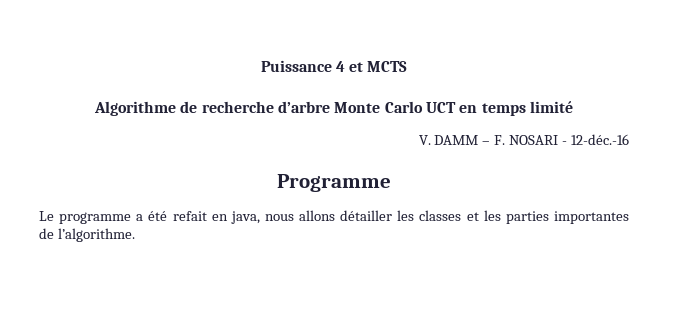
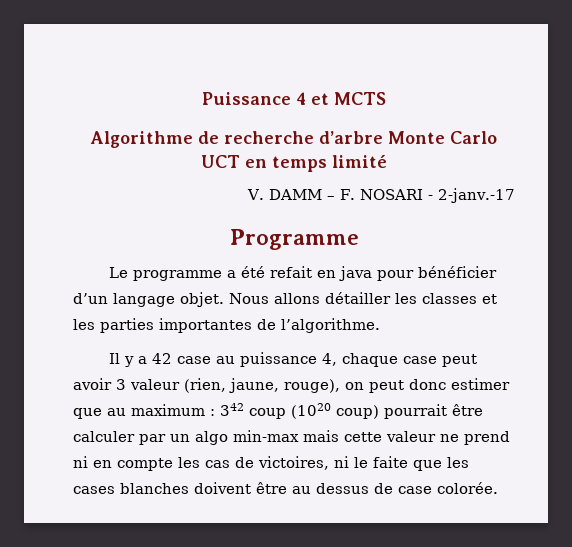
[571,134,629,145] 12-déc.-16 -> [438,188,516,203] 2-janv.-17
[230,211,294,224] java, nous -> [338,266,497,281] [73,292,269,307] java pour bénéficier d’un langage objet. Nous
(135, 235) none -> [108,352,477,367] [73,378,510,393] [73,403,483,419] [73,430,510,445] [73,456,469,471] [73,482,498,494] // Il y a 42 case au puissance 4, chaque case peut avoir 3 valeur (rien, jaune, rouge), on peut donc estimer que au maximum : 342 coup (1020 coup) pourrait être calculer par un algo min-max mais cette valeur ne prend ni en compte les cas de victoires, ni le faite que les cases blanches doivent être au dessus de case colorée.

